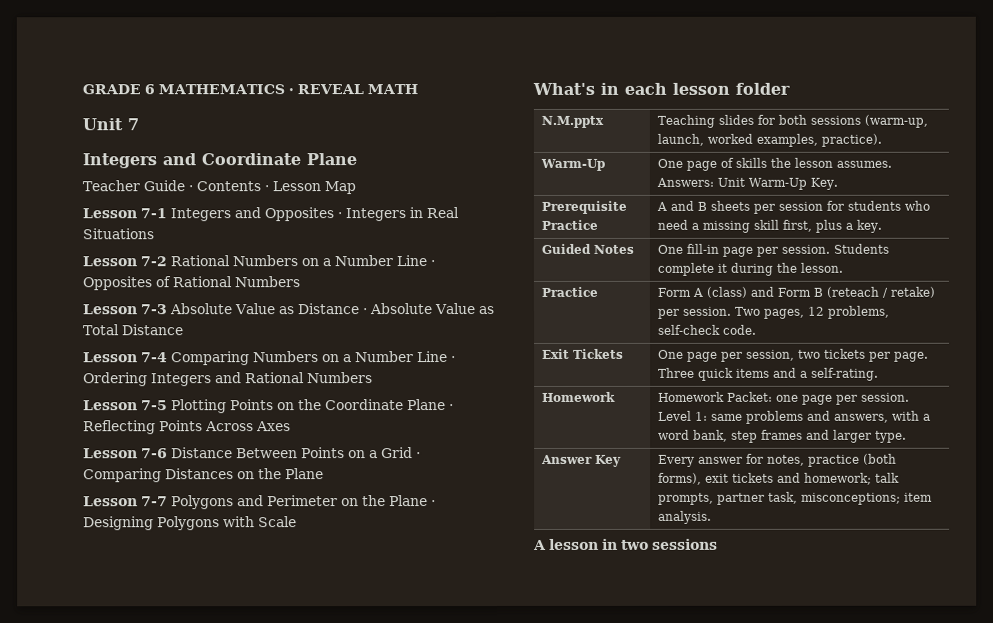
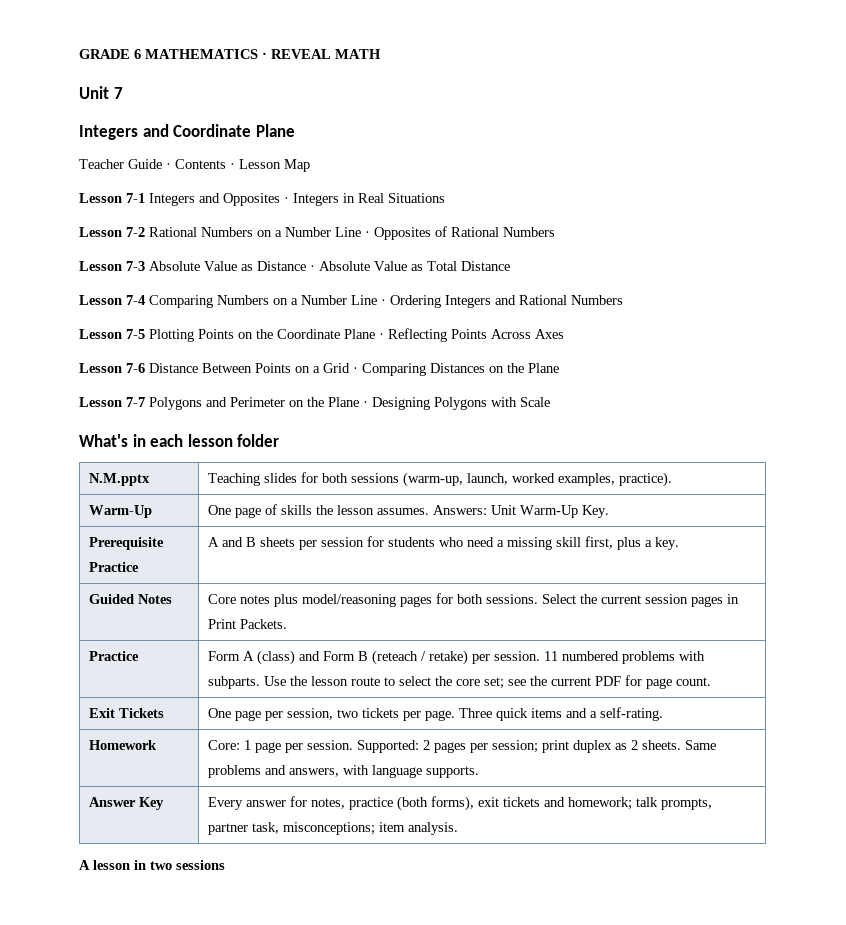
[657,243,890,257] [657,262,844,276] One fill-in page per session. Students complete it during the lesson. -> [208,593,740,607] [208,619,288,629] Core notes plus model/reasoning pages for both sessions. Select the current session pages in Print Packets.
[734,305,891,319] [658,324,758,335] Two pages, 12 problems, self-check code. -> [544,651,706,664] [208,675,712,689] 11 numbered problems with subparts. Use the lesson route to select the core set; see the current PDF for page count.
[658,391,911,405] [658,410,932,424] [658,429,908,443] Homework Packet: one page per session. Level 1: same problems and answers, with a word bank, step frames and larger type. -> [208,740,717,753] [208,765,480,778] Core: 1 page per session. Supported: 2 pages per session; print duplex as 2 sheets. Same problems and answers, with language supports.

